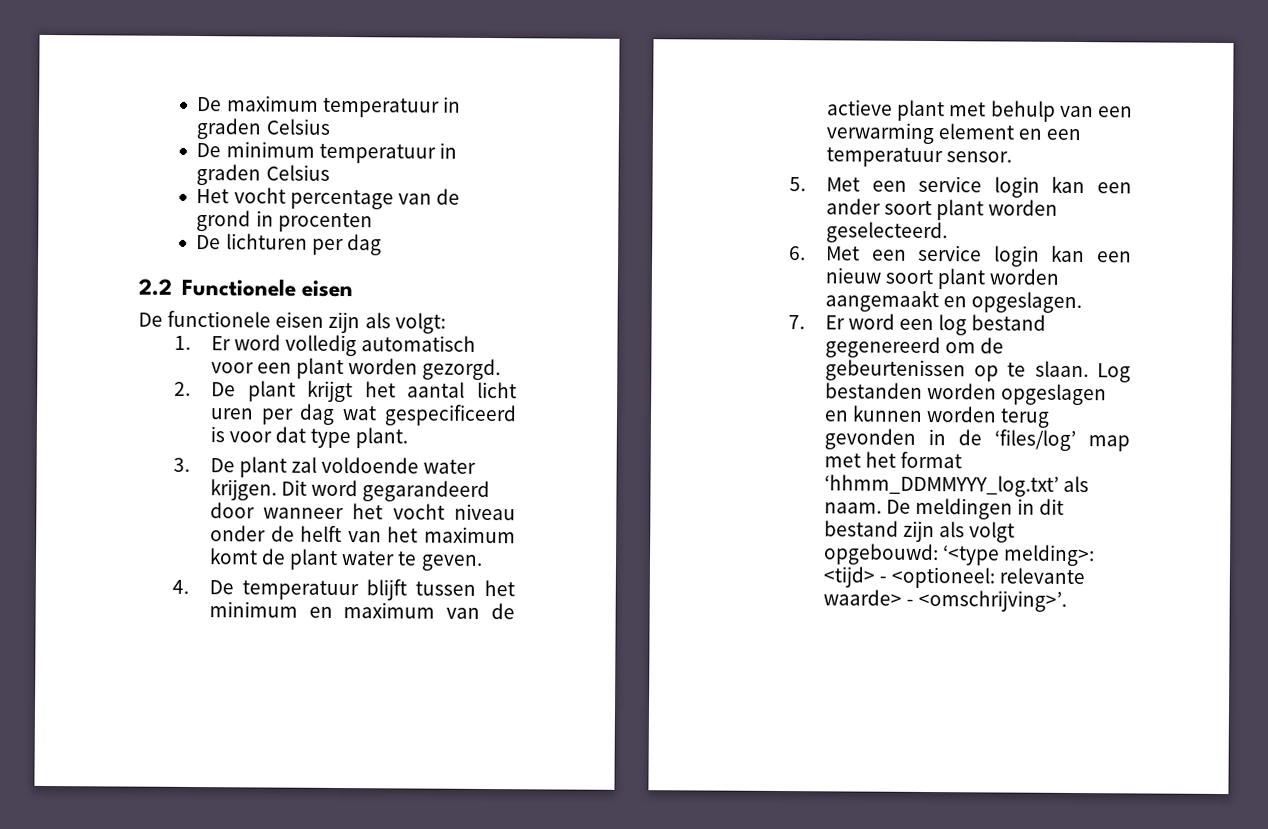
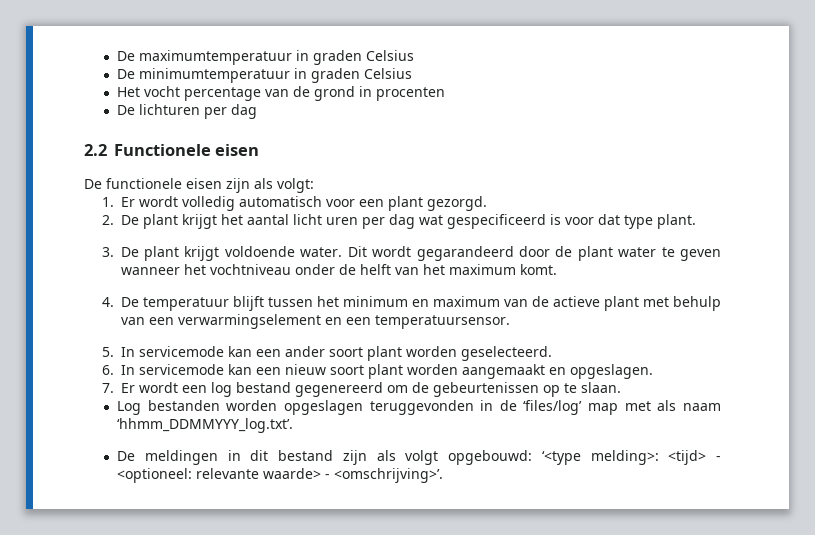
[197,95,440,118] De maximum temperatuur -> [117,50,293,65] De maximumtemperatuur
[225,141,436,164] minimum temperatuur -> [139,68,291,83] minimumtemperatuur
[234,334,282,351] word -> [138,196,178,207] wordt
[348,358,419,375] worden -> (423, 203) none
[291,456,477,474] [209,479,491,503] [209,502,516,521] zal voldoende water krijgen. Dit word gegarandeerd door wanneer het vocht niveau -> [184,246,722,261] [120,264,291,275] krijgt voldoende water. Dit wordt gegarandeerd door de plant water te geven wanneer het vochtniveau
[208,548,483,571] komt de plant water te geven. -> [519,264,557,275] komt.
[825,122,1082,145] [825,147,1013,168] [789,175,1040,198] verwarming element en een temperatuur sensor. // 5. Met een service login -> [177,314,510,329] [101,346,224,357] verwarmingselement en een temperatuursensor. // 5. In servicemode
[825,244,1040,267] Met een service login -> [120,364,224,375] In servicemode
[848,313,896,330] word -> [138,382,178,393] wordt
(1089, 369) none -> (621, 387) //
[823,405,1051,428] [823,428,916,450] en kunnen worden terug gevonden -> [369,400,474,415] teruggevonden
[865,451,963,469] [823,474,1090,497] [823,502,882,514] het format ‘hhmm_DDMMYYY_log.txt’ als naam. -> [657,400,721,411] [117,418,294,433] als naam ‘hhmm_DDMMYYY_log.txt’. //

